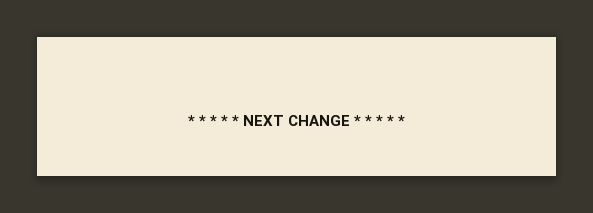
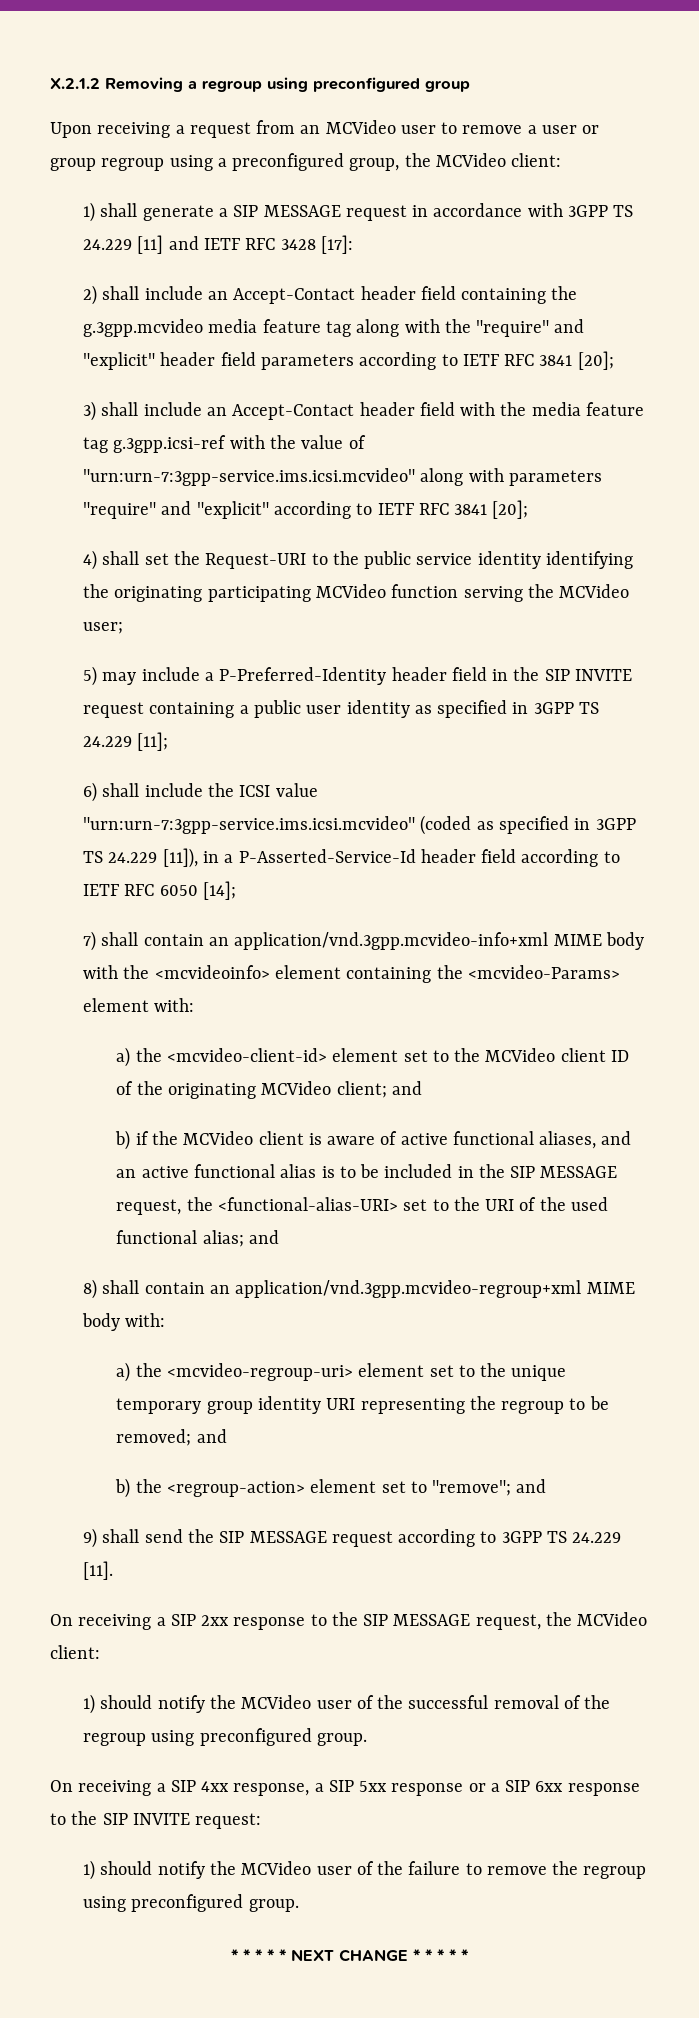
(187, 120) none -> [50,77,470,92] [50,120,600,138] [50,153,562,171] [83,202,634,222] [83,235,353,254] [83,285,578,305] [83,319,585,337] [83,351,614,370] [83,401,644,421] [83,435,366,453] [83,468,603,486] [83,500,529,519] [83,550,633,570] [83,584,630,602] [83,622,124,634] [83,666,632,686] [83,700,599,718] [83,732,169,751] [83,782,318,802] [83,815,636,835] [83,848,620,868] [83,881,237,900] [83,931,644,951] [83,965,620,983] [83,998,195,1012] [116,1047,629,1067] [116,1081,422,1099] [115,1130,632,1150] [116,1164,618,1178] [116,1197,608,1215] [116,1230,279,1247] [83,1279,635,1299] [82,1313,166,1331] [116,1362,567,1382] [116,1396,609,1414] [116,1429,227,1446] [115,1478,547,1498] [83,1528,622,1548] [83,1561,114,1580] [50,1612,648,1630] [50,1645,100,1659] [83,1694,611,1714] [83,1728,368,1746] [50,1780,640,1796] [50,1811,262,1829] [83,1860,647,1880] [83,1894,299,1912] X.2.1.2 Removing a regroup using preconfigured group // Upon receiving a request from an MCVideo user to remove a user or group regroup using a preconfigured group, the MCVideo client: // 1) shall generate a SIP MESSAGE request in accordance with 3GPP TS 24.229 [11] and IETF RFC 3428 [17]: // 2) shall include an Accept-Contact header field containing the g.3gpp.mcvideo media feature tag along with the "require" and "explicit" header field parameters according to IETF RFC 3841 [20]; // 3) shall include an Accept-Contact header field with the media feature tag g.3gpp.icsi-ref with the value of "urn:urn-7:3gpp-service.ims.icsi.mcvideo" along with parameters "require" and "explicit" according to IETF RFC 3841 [20]; // 4) shall set the Request-URI to the public service identity identifying the originating participating MCVideo function serving the MCVideo user; // 5) may include a P-Preferred-Identity header field in the SIP INVITE request containing a public user identity as specified in 3GPP TS 24.229 [11]; // 6) shall include the ICSI value "urn:urn-7:3gpp-service.ims.icsi.mcvideo" (coded as specified in 3GPP TS 24.229 [11]), in a P-Asserted-Service-Id header field according to IETF RFC 6050 [14]; // 7) shall contain an application/vnd.3gpp.mcvideo-info+xml MIME body with the <mcvideoinfo> element containing the <mcvideo-Params> element with: // a) the <mcvideo-client-id> element set to the MCVideo client ID of the originating MCVideo client; and // b) if the MCVideo client is aware of active functional aliases, and an active functional alias is to be included in the SIP MESSAGE request, the <functional-alias-URI> set to the URI of the used functional alias; and // 8) shall contain an application/vnd.3gpp.mcvideo-regroup+xml MIME body with: // a) the <mcvideo-regroup-uri> element set to the unique temporary group identity URI representing the regroup to be removed; and // b) the <regroup-action> element set to "remove"; and // 9) shall send the SIP MESSAGE request according to 3GPP TS 24.229 [11]. // On receiving a SIP 2xx response to the SIP MESSAGE request, the MCVideo client: // 1) should notify the MCVideo user of the successful removal of the regroup using preconfigured group. // On receiving a SIP 4xx response, a SIP 5xx response or a SIP 6xx response to the SIP INVITE request: // 1) should notify the MCVideo user of the failure to remove the regroup using preconfigured group. //

